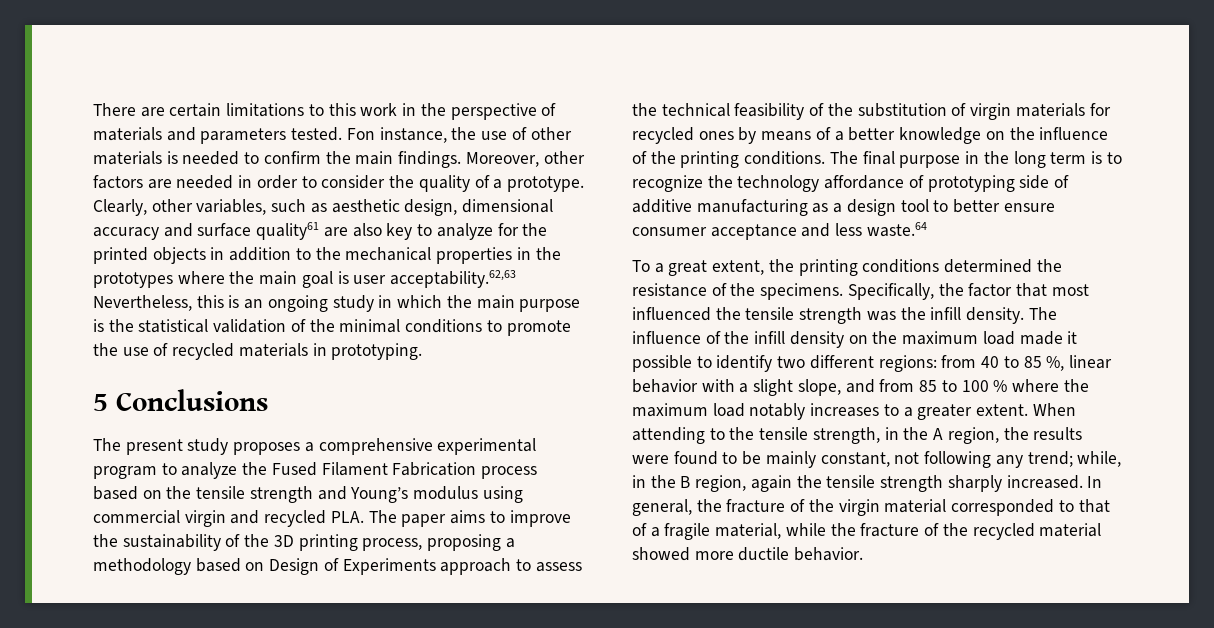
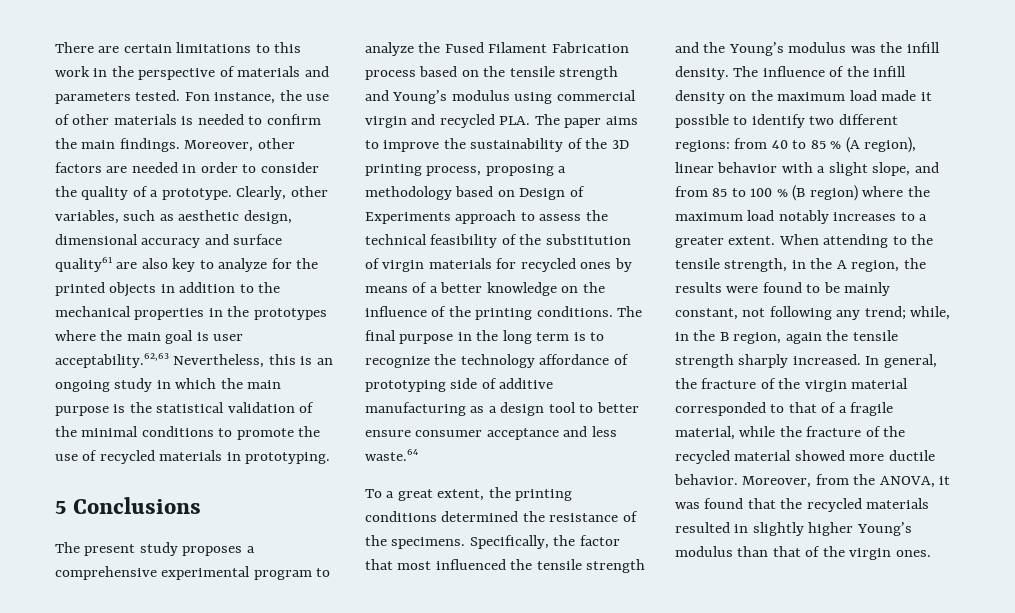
(863, 315) none -> [675,42,847,56] and the Young’s modulus
[1046,356,1065,371] %, -> [830,137,917,153] % (A region),
(1008, 386) none -> [792,185,858,201] (B region)
(864, 554) none -> [742,474,951,488] [675,498,930,512] [675,522,912,536] [675,546,931,560] Moreover, from the ANOVA, it was found that the recycled materials resulted in slightly higher Young’s modulus than that of the virgin ones.

